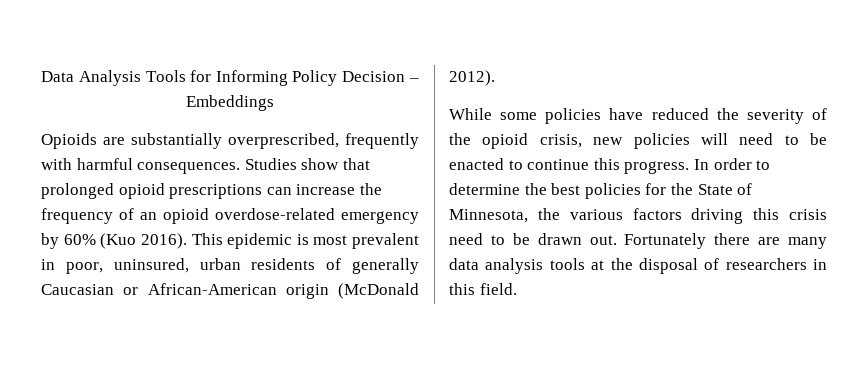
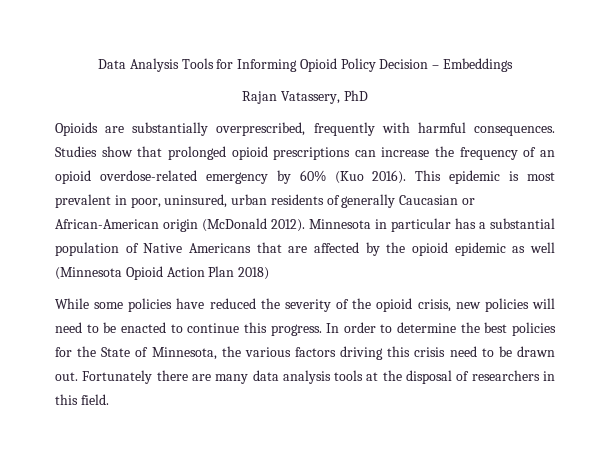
(288, 78) none -> [299,58,337,72] Opioid
(274, 103) none -> [242,90,368,104] // Rajan Vatassery, PhD
(495, 78) none -> [309,218,555,232] [55,242,556,256] [55,266,270,280] Minnesota in particular has a substantial population of Native Americans that are affected by the opioid epidemic as well (Minnesota Opioid Action Plan 2018)

